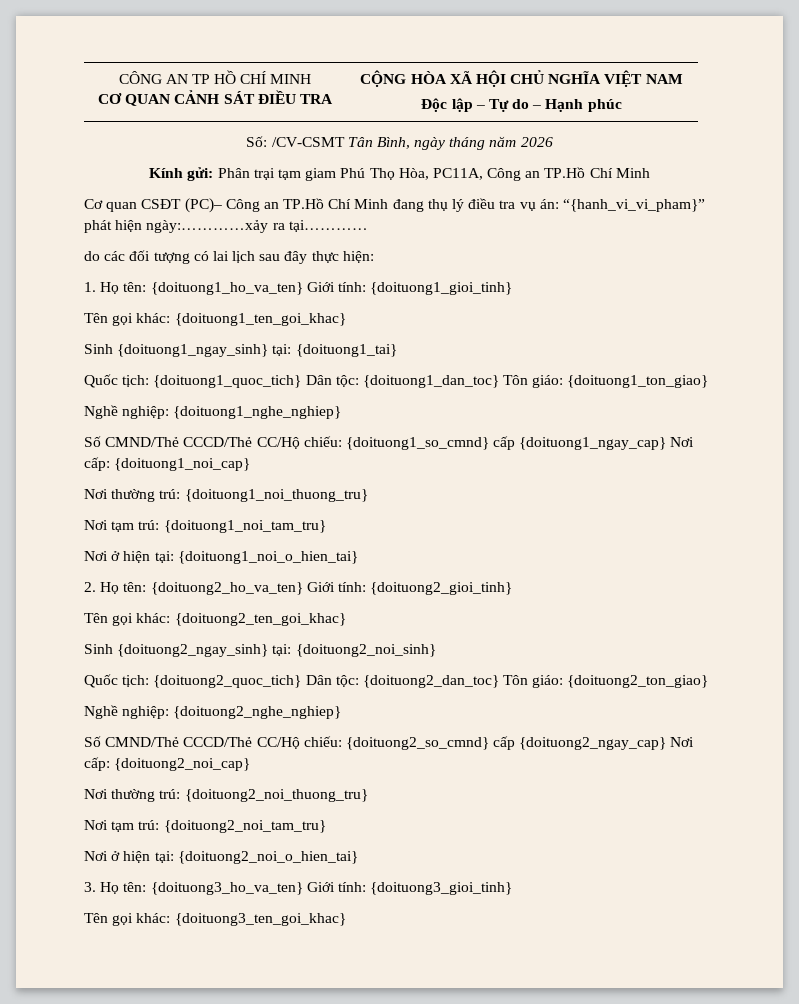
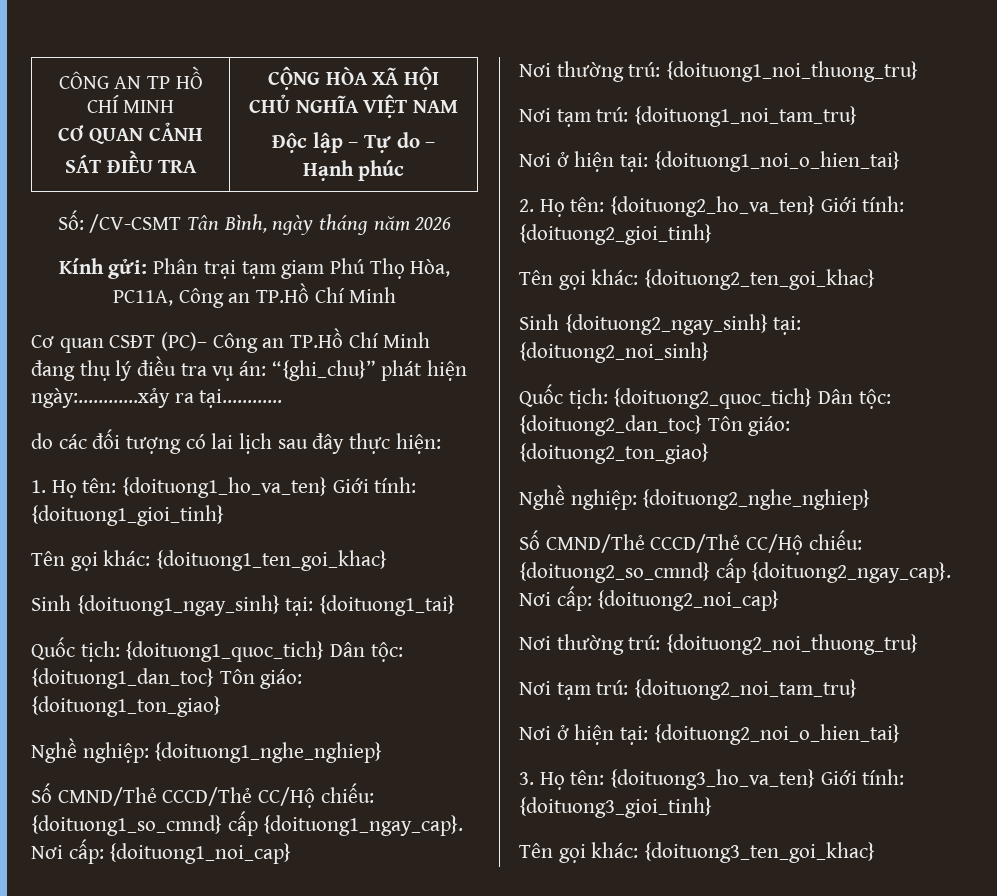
[562,199,705,212] “{hanh_vi_vi_pham}” -> [271,360,376,381] “{ghi_chu}”
[519,437,667,450] {doituong1_ngay_cap} -> [263,815,464,836] {doituong1_ngay_cap}.
[519,737,667,750] {doituong2_ngay_cap} -> [751,562,952,583] {doituong2_ngay_cap}.

